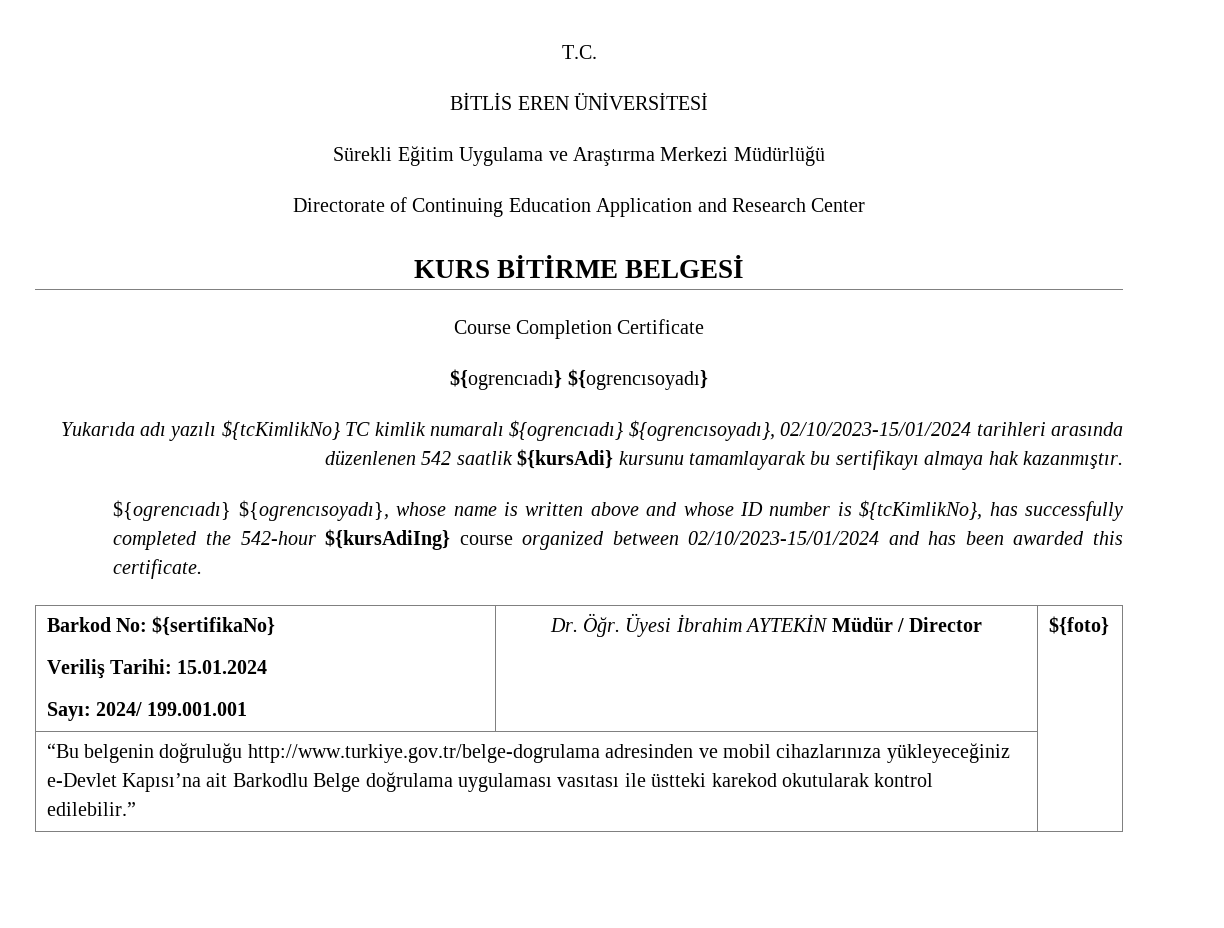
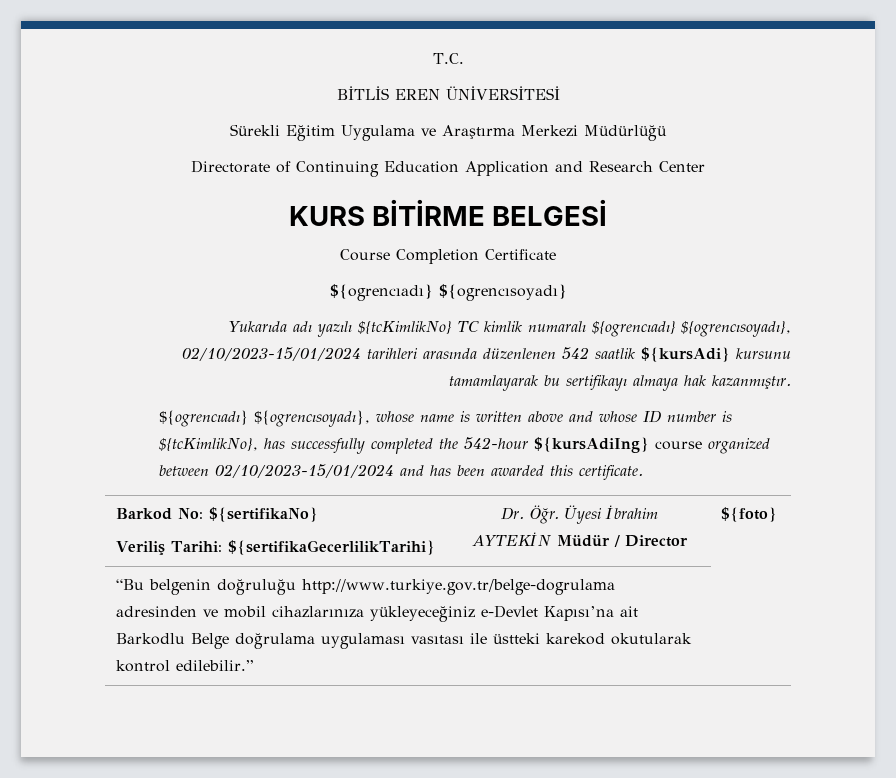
[177,660,268,674] [46,702,248,721] 15.01.2024 // Sayı: 2024/ 199.001.001 -> [228,540,436,555] ${sertifikaGecerlilikTarihi}

